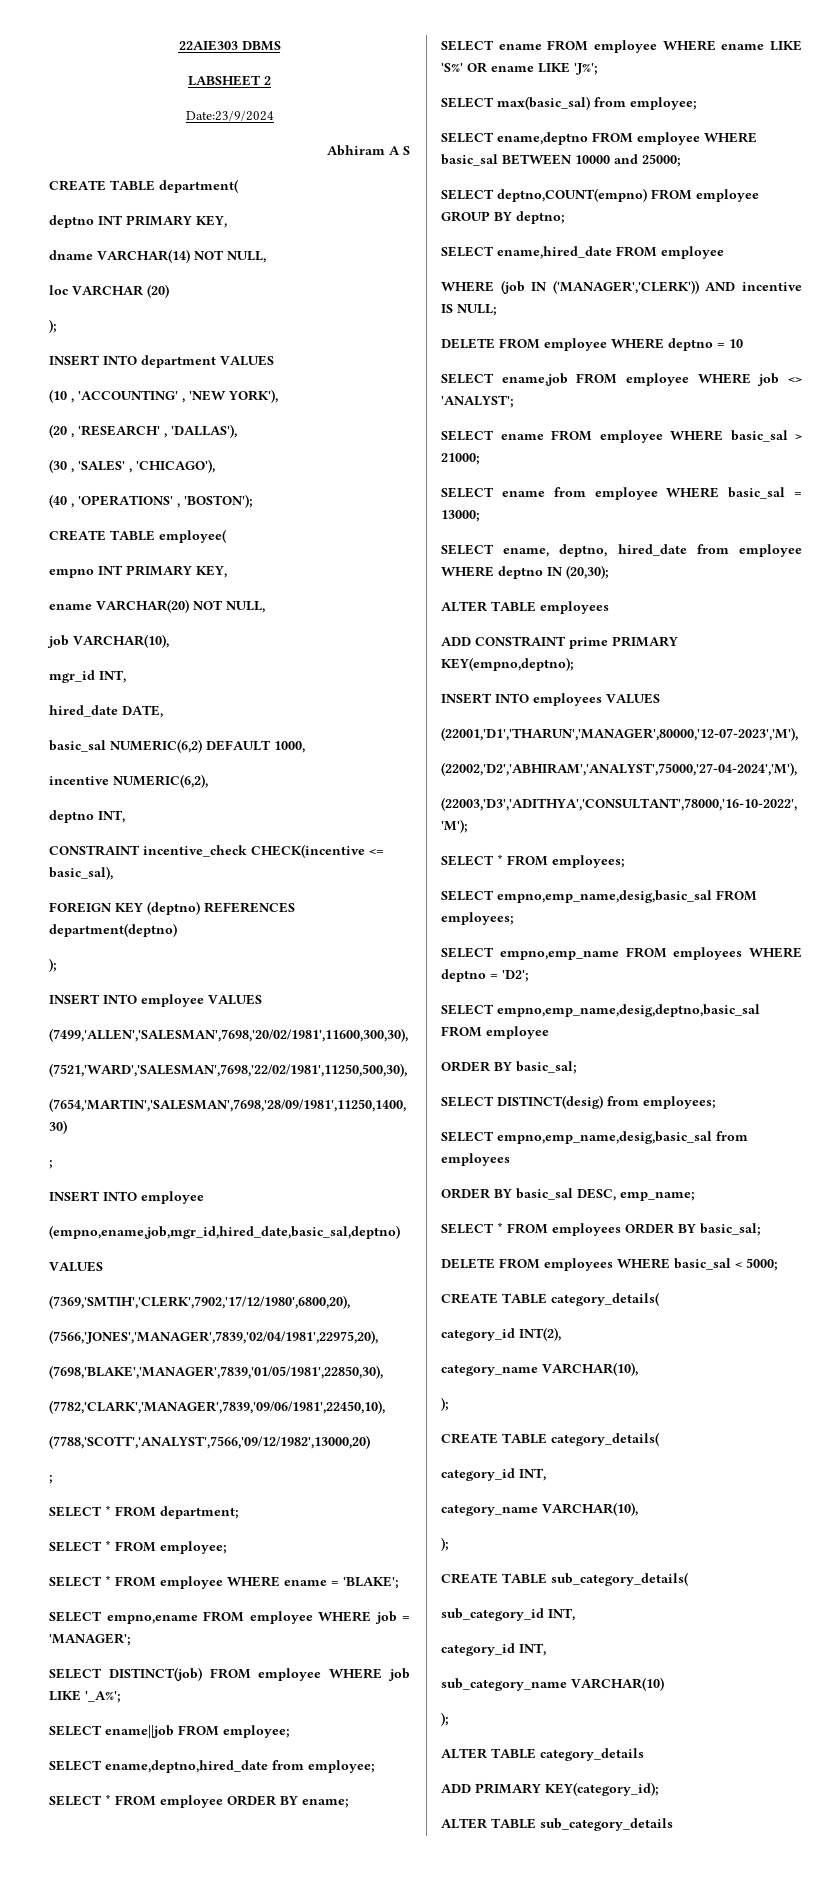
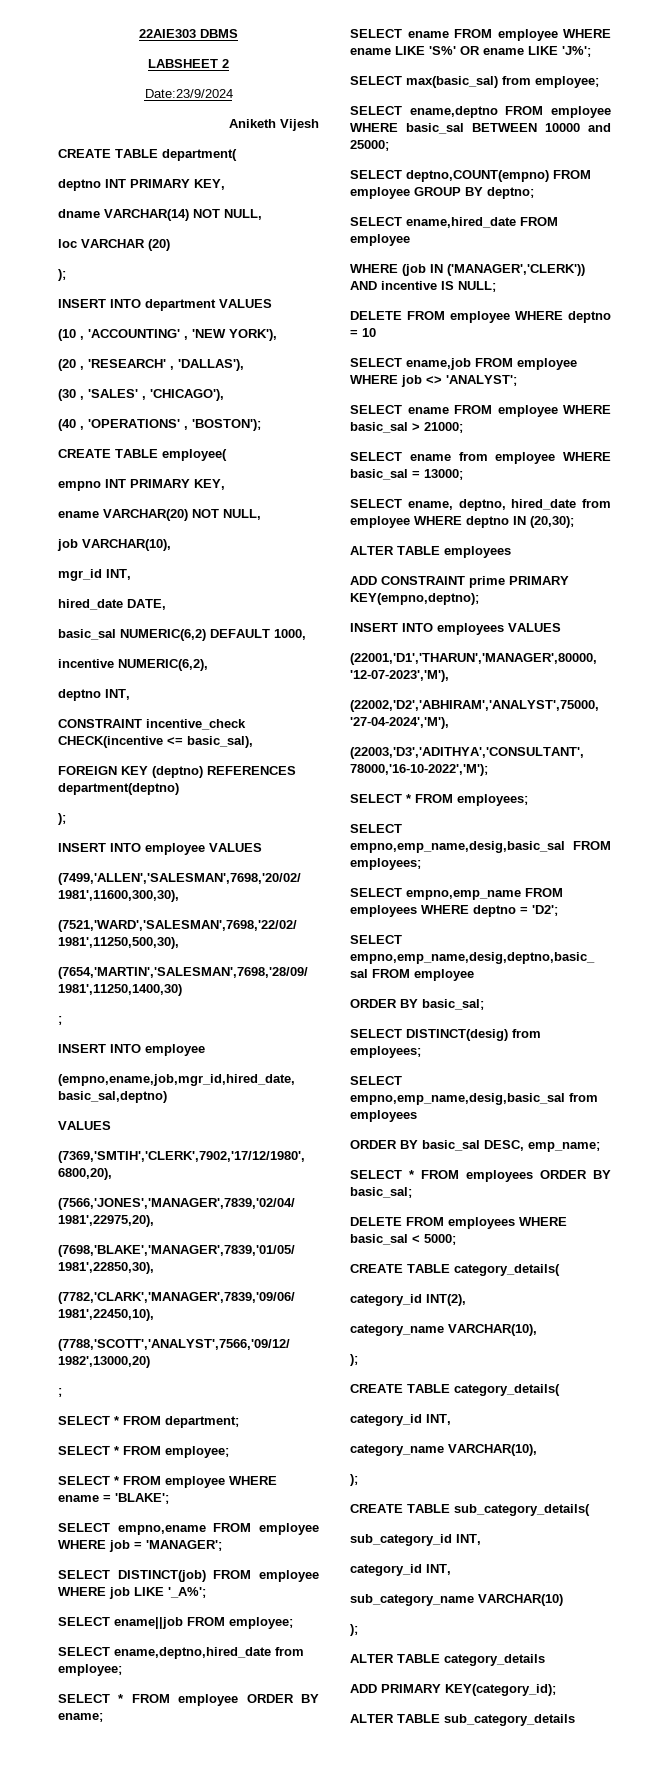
[327,145,410,156] Abhiram A S -> [229,119,319,131] Aniketh Vijesh

